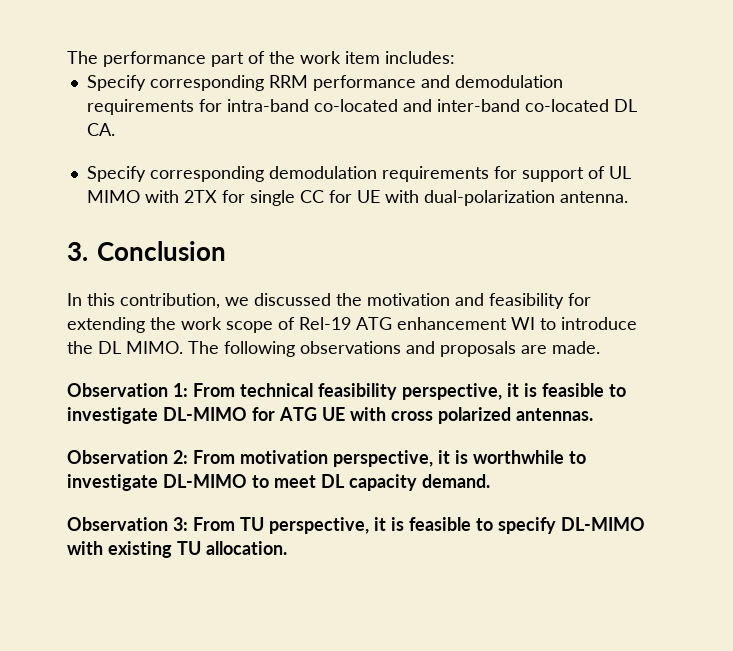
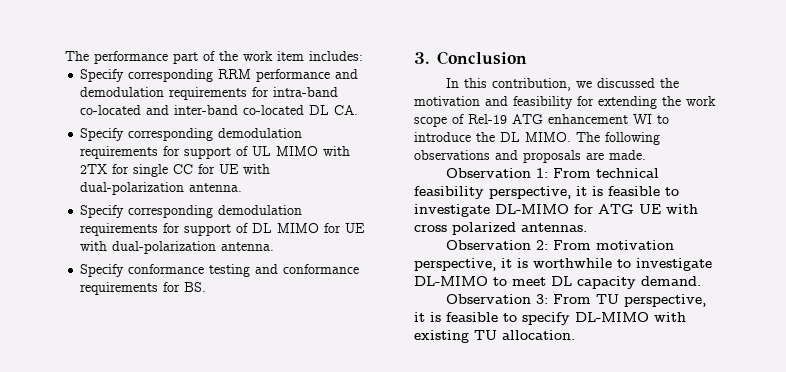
(628, 197) none -> [80,205,303,218] [80,223,366,236] [80,241,275,254] [80,264,360,277] [80,282,207,295] // Specify corresponding demodulation requirements for support of DL MIMO for UE with dual-polarization antenna. // Specify conformance testing and conformance requirements for BS.

